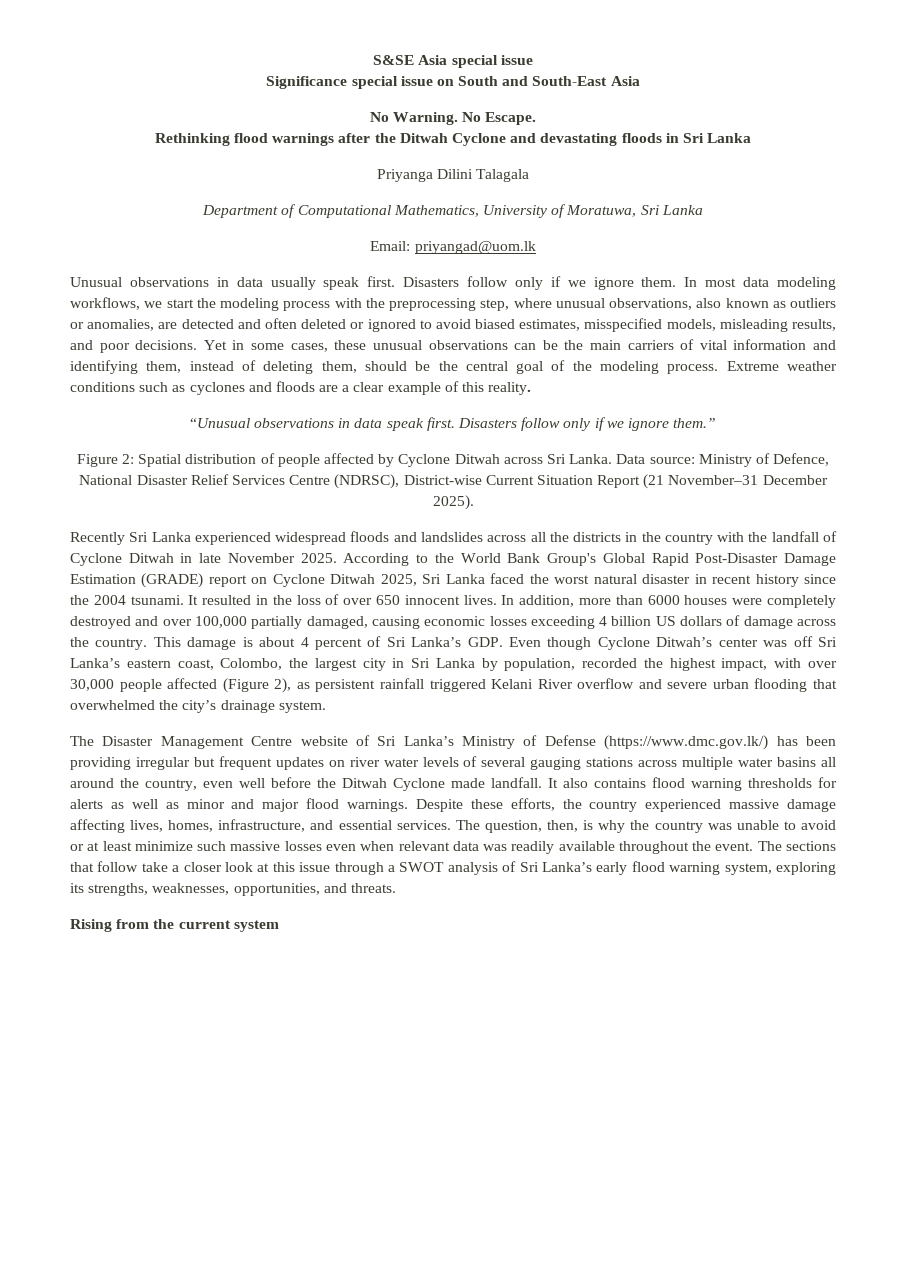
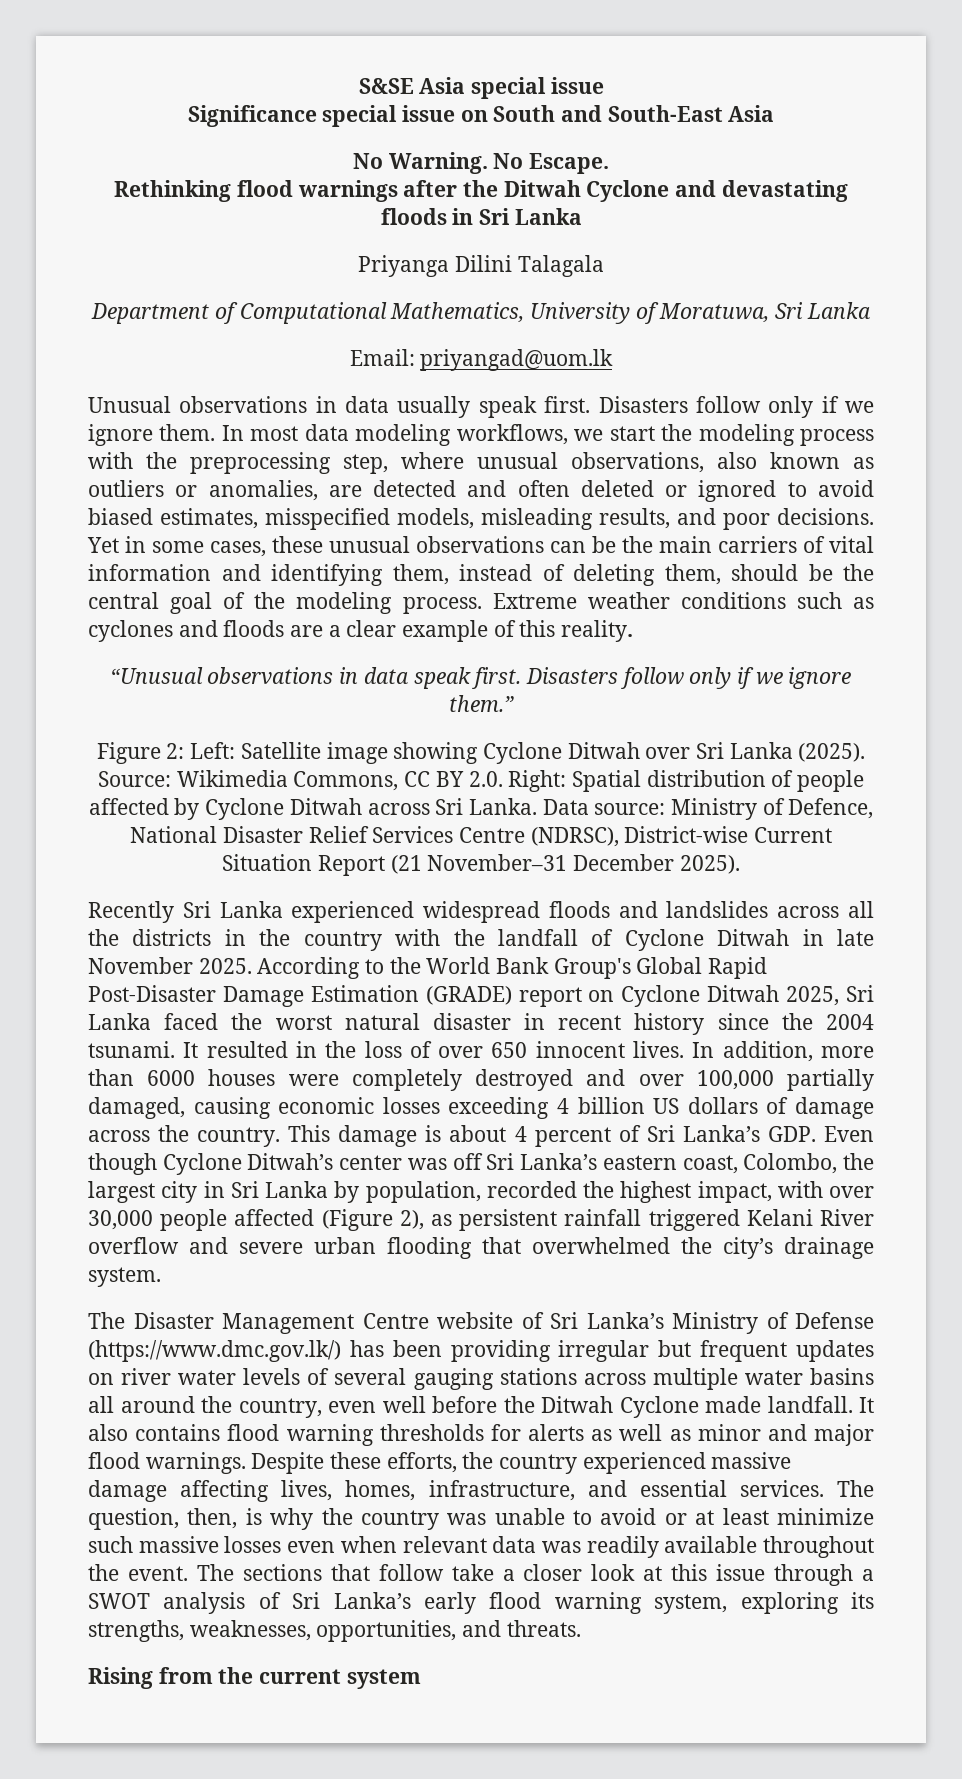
(135, 459) none -> [190,742,866,764] [98,770,567,792] Left: Satellite image showing Cyclone Ditwah over Sri Lanka (2025). Source: Wikimedia Commons, CC BY 2.0. Right:

